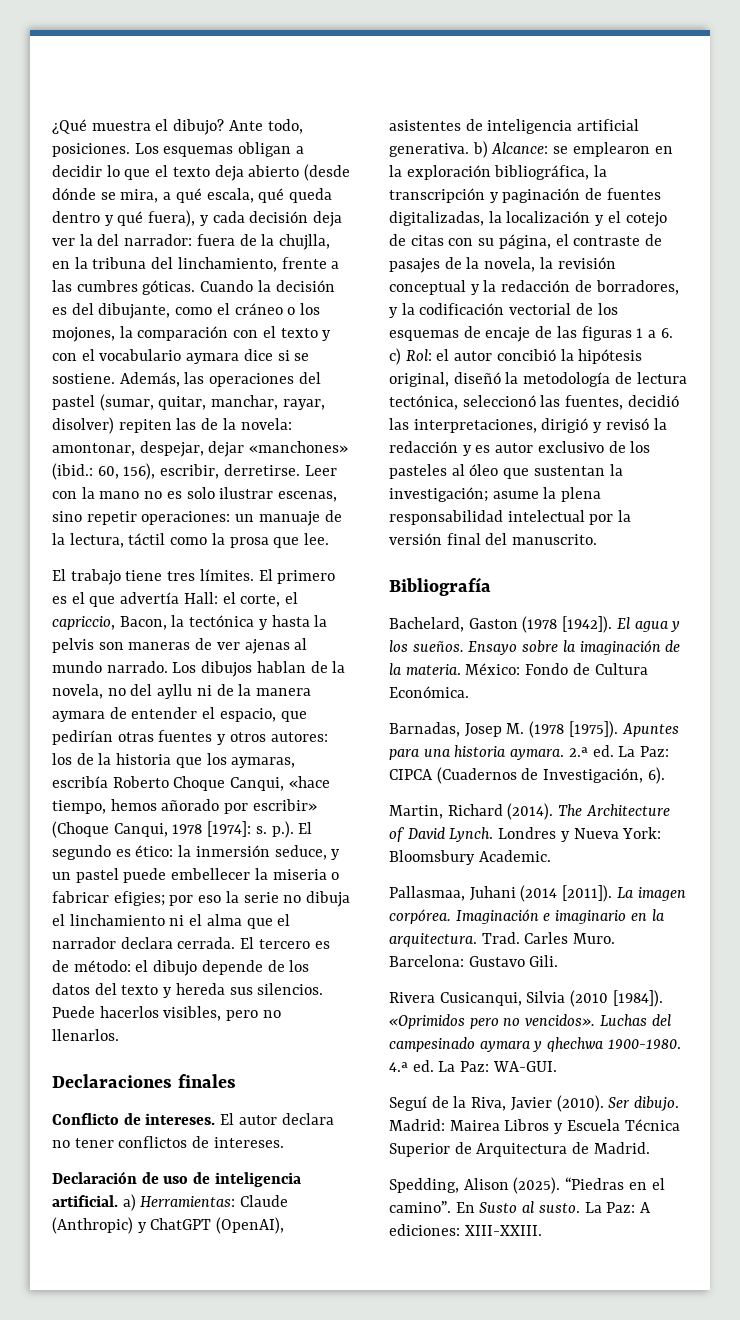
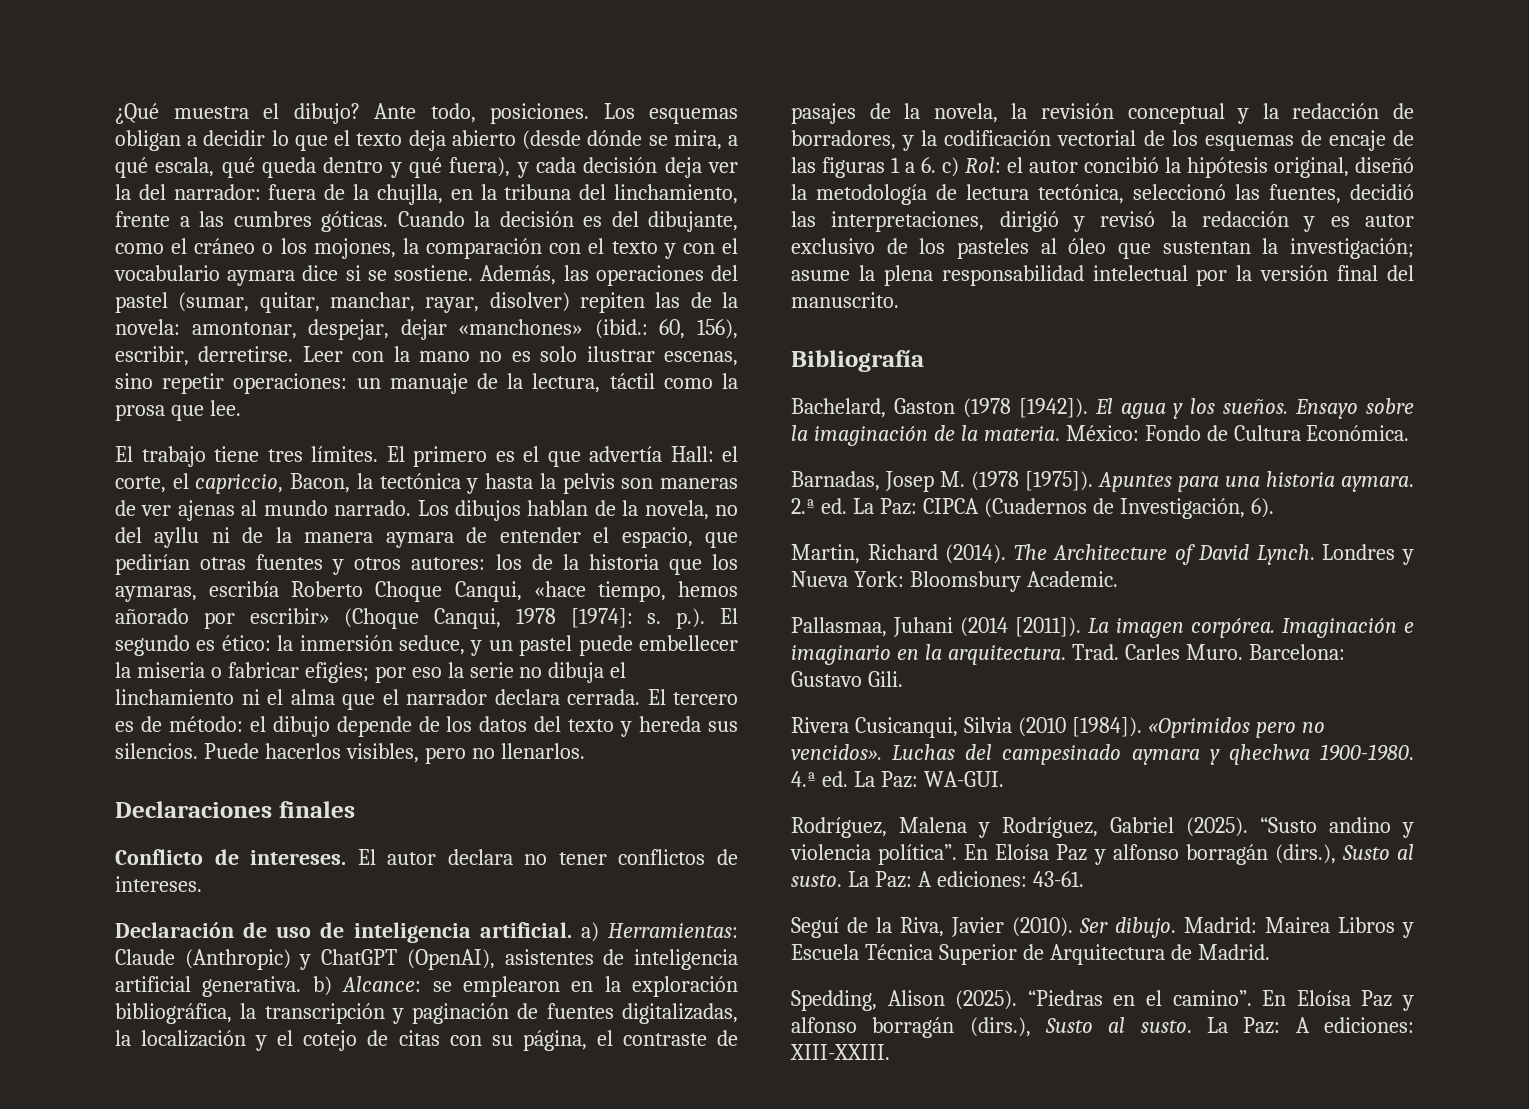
(557, 1066) none -> [791,817,1414,838] [790,844,1415,865] [791,871,1084,888] // Rodríguez, Malena y Rodríguez, Gabriel (2025). “Susto andino y violencia política”. En Eloísa Paz y alfonso borragán (dirs.), Susto al susto. La Paz: A ediciones: 43-61.
(475, 1207) none -> [1296,990,1414,1011] [791,1017,1031,1038] Eloísa Paz y alfonso borragán (dirs.),

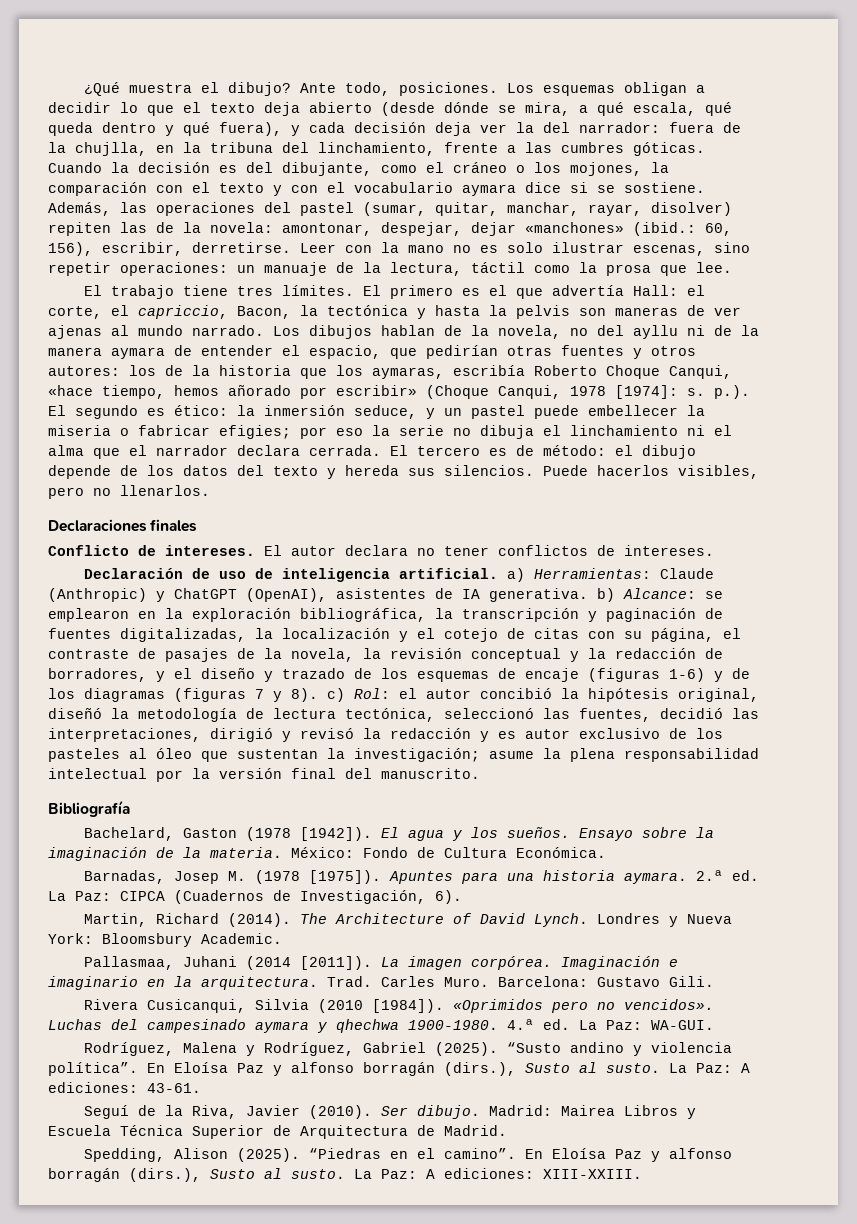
[634,949,738,970] [115,976,191,992] inteligencia artificial -> [462,589,480,599] IA
[921,130,1137,146] la codificación vectorial -> [174,668,345,682] el diseño y trazado
[1393,130,1415,146] [791,157,936,178] de las figuras 1 a 6. -> [588,668,750,682] [48,688,318,702] (figuras 1-6) y de los diagramas (figuras 7 y 8).

